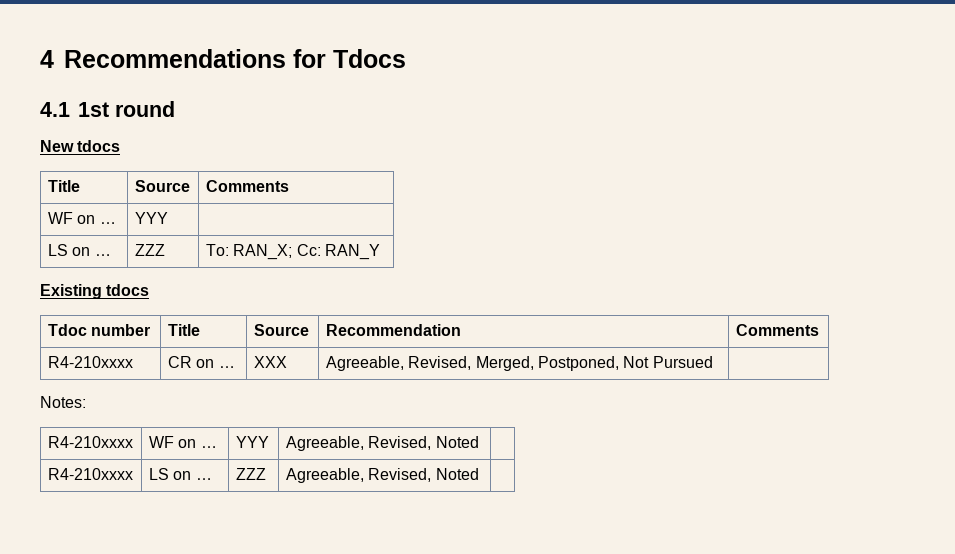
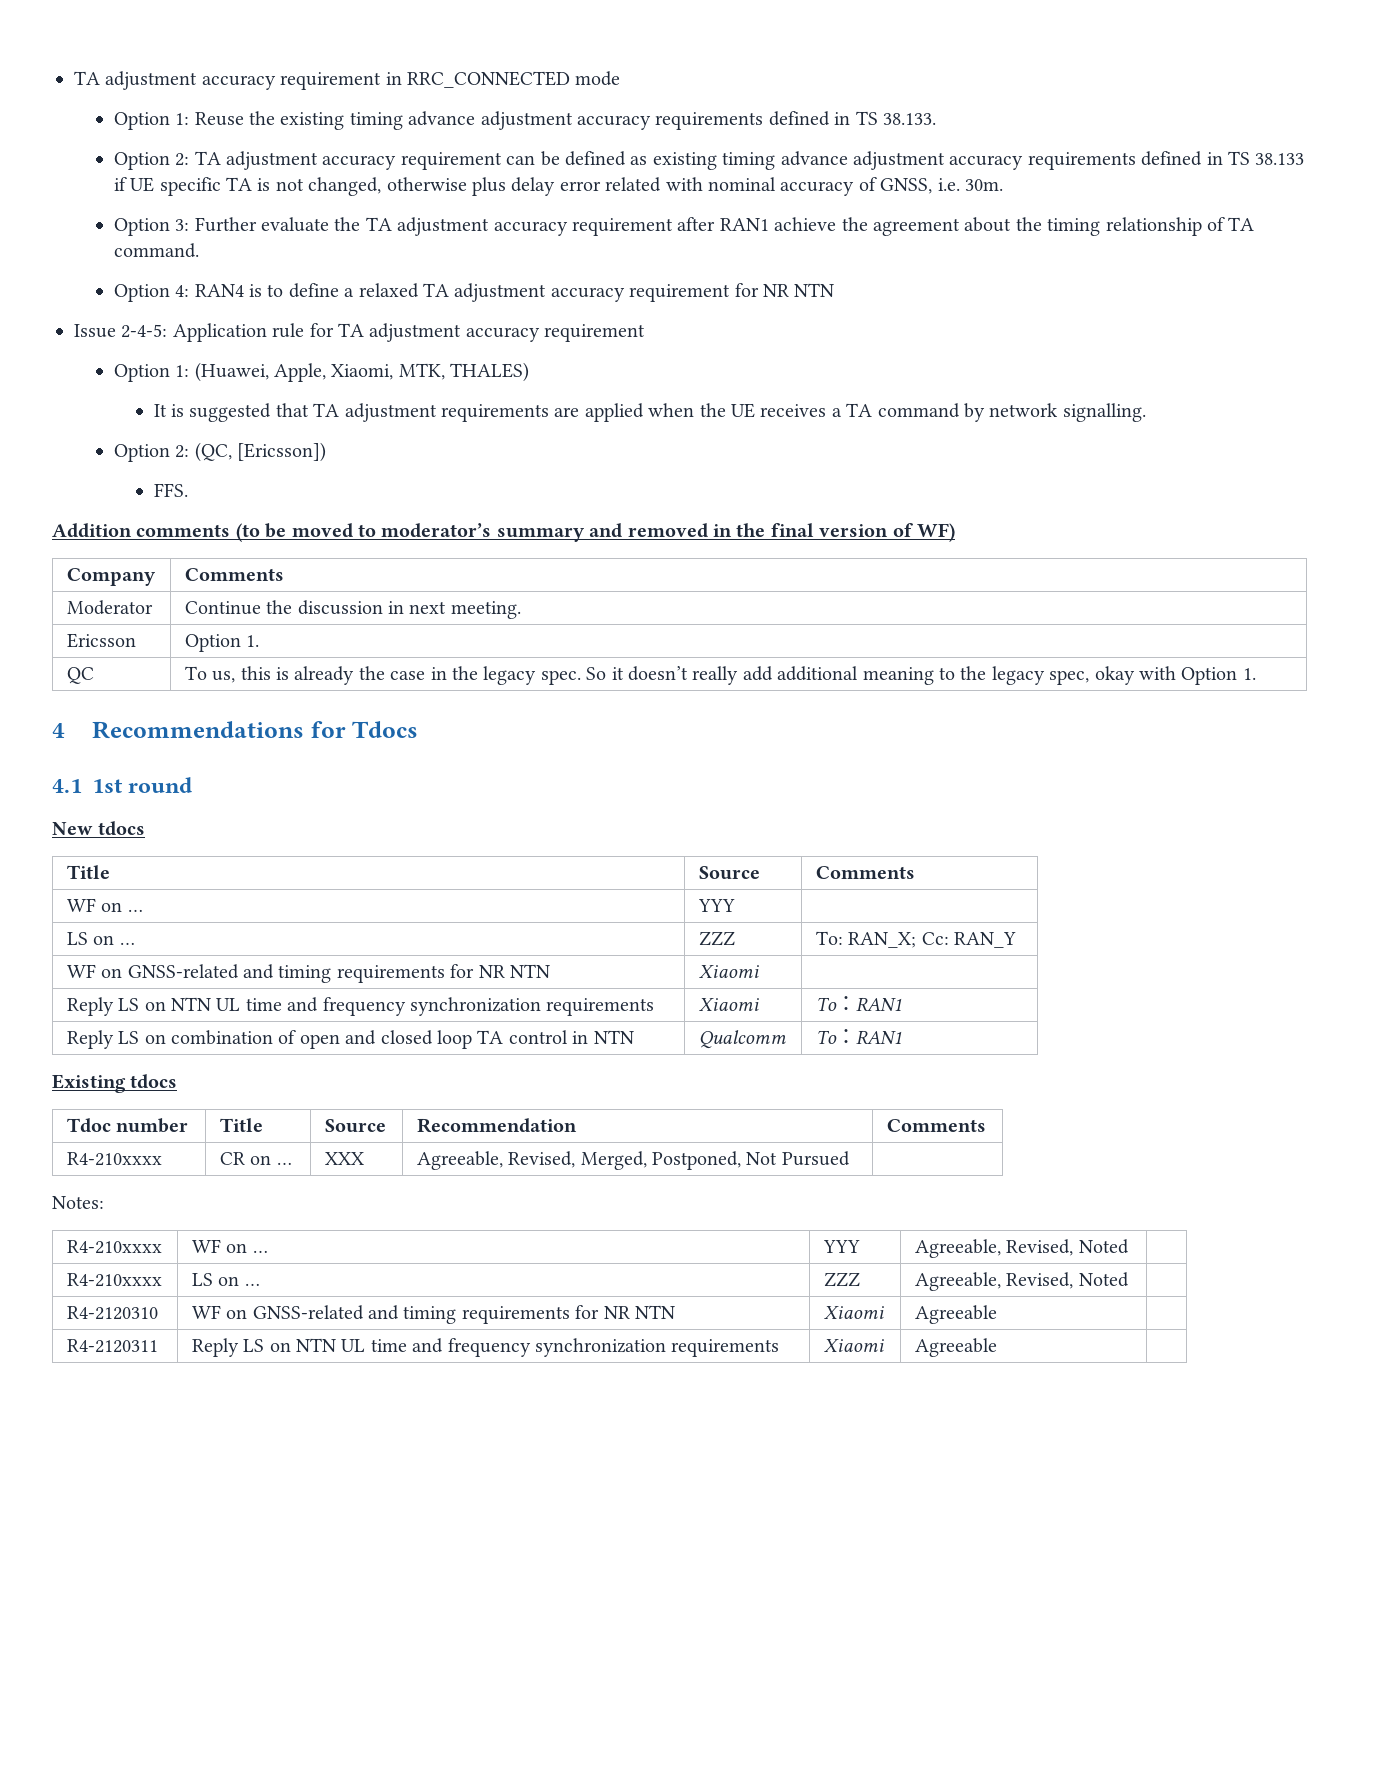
(40, 59) none -> [74,71,621,90] [113,111,937,130] [113,151,1305,170] [113,177,1004,196] [113,217,1255,236] [113,243,199,258] [113,283,835,302] [74,323,646,342] [113,362,530,382] [153,403,1146,422] [113,442,327,462] [153,483,188,497] [52,523,955,542] [66,568,156,586] [184,568,284,581] [66,600,153,615] [184,600,521,619] [66,633,136,648] [184,634,260,652] [66,667,94,684] [184,666,1256,685] TA adjustment accuracy requirement in RRC_CONNECTED mode // Option 1: Reuse the existing timing advance adjustment accuracy requirements defined in TS 38.133. // Option 2: TA adjustment accuracy requirement can be defined as existing timing advance adjustment accuracy requirements defined in TS 38.133 if UE specific TA is not changed, otherwise plus delay error related with nominal accuracy of GNSS, i.e. 30m. // Option 3: Further evaluate the TA adjustment accuracy requirement after RAN1 achieve the agreement about the timing relationship of TA command. // Option 4: RAN4 is to define a relaxed TA adjustment accuracy requirement for NR NTN // Issue 2-4-5: Application rule for TA adjustment accuracy requirement // Option 1: (Huawei, Apple, Xiaomi, MTK, THALES) // It is suggested that TA adjustment requirements are applied when the UE receives a TA command by network signalling. // Option 2: (QC, [Ericsson]) // FFS. // Addition comments (to be moved to moderator’s summary and removed in the final version of WF) // Company | Comments // Moderator | Continue the discussion in next meeting. // Ericsson | Option 1. // QC | To us, this is already the case in the legacy spec. So it doesn’t really add additional meaning to the legacy spec, okay with Option 1. //
(380, 252) none -> [66,964,550,983] [698,965,759,978] [66,997,655,1016] [698,998,759,1011] [815,996,902,1011] [66,1030,634,1049] [698,1030,786,1049] [815,1029,902,1044] // WF on GNSS-related and timing requirements for NR NTN | Xiaomi | // Reply LS on NTN UL time and frequency synchronization requirements | Xiaomi | To：RAN1 // Reply LS on combination of open and closed loop TA control in NTN | Qualcomm | To：RAN1
(479, 474) none -> [66,1306,158,1320] [191,1305,675,1324] [823,1306,884,1319] [914,1305,997,1324] [66,1339,158,1353] [191,1338,780,1357] [823,1339,884,1352] [914,1338,997,1357] // R4-2120310 | WF on GNSS-related and timing requirements for NR NTN | Xiaomi | Agreeable | // R4-2120311 | Reply LS on NTN UL time and frequency synchronization requirements | Xiaomi | Agreeable |

